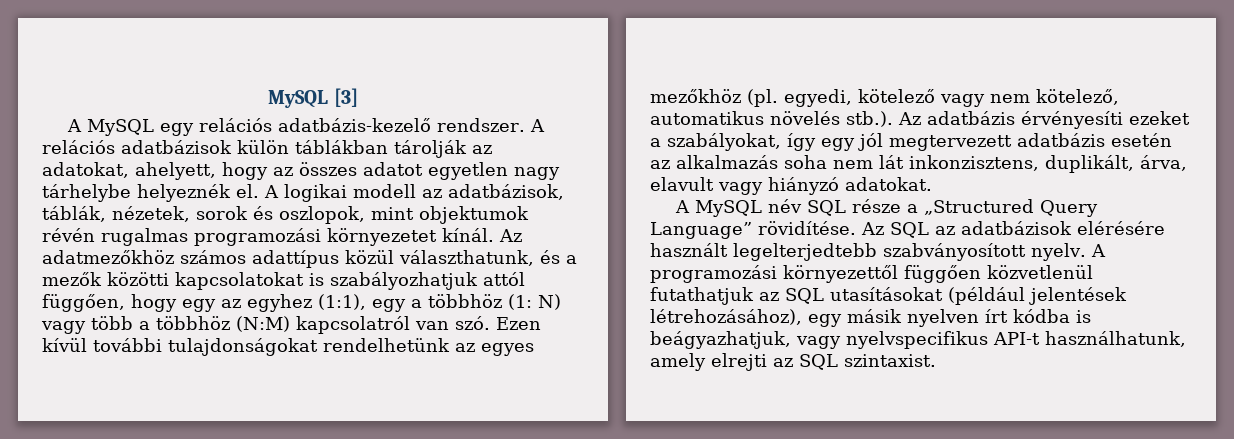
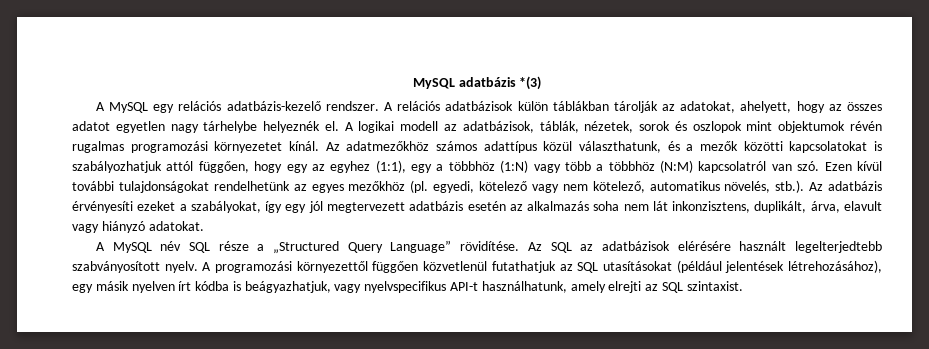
[268,88,358,108] MySQL [3] -> [412,76,542,90] MySQL adatbázis *(3)
[279,206,365,224] oszlopok, -> [692,121,742,133] oszlopok
[508,294,561,310] (1: N) -> [500,160,529,173] (1:N)
[770,111,840,125] növelés -> [724,181,771,193] növelés,

